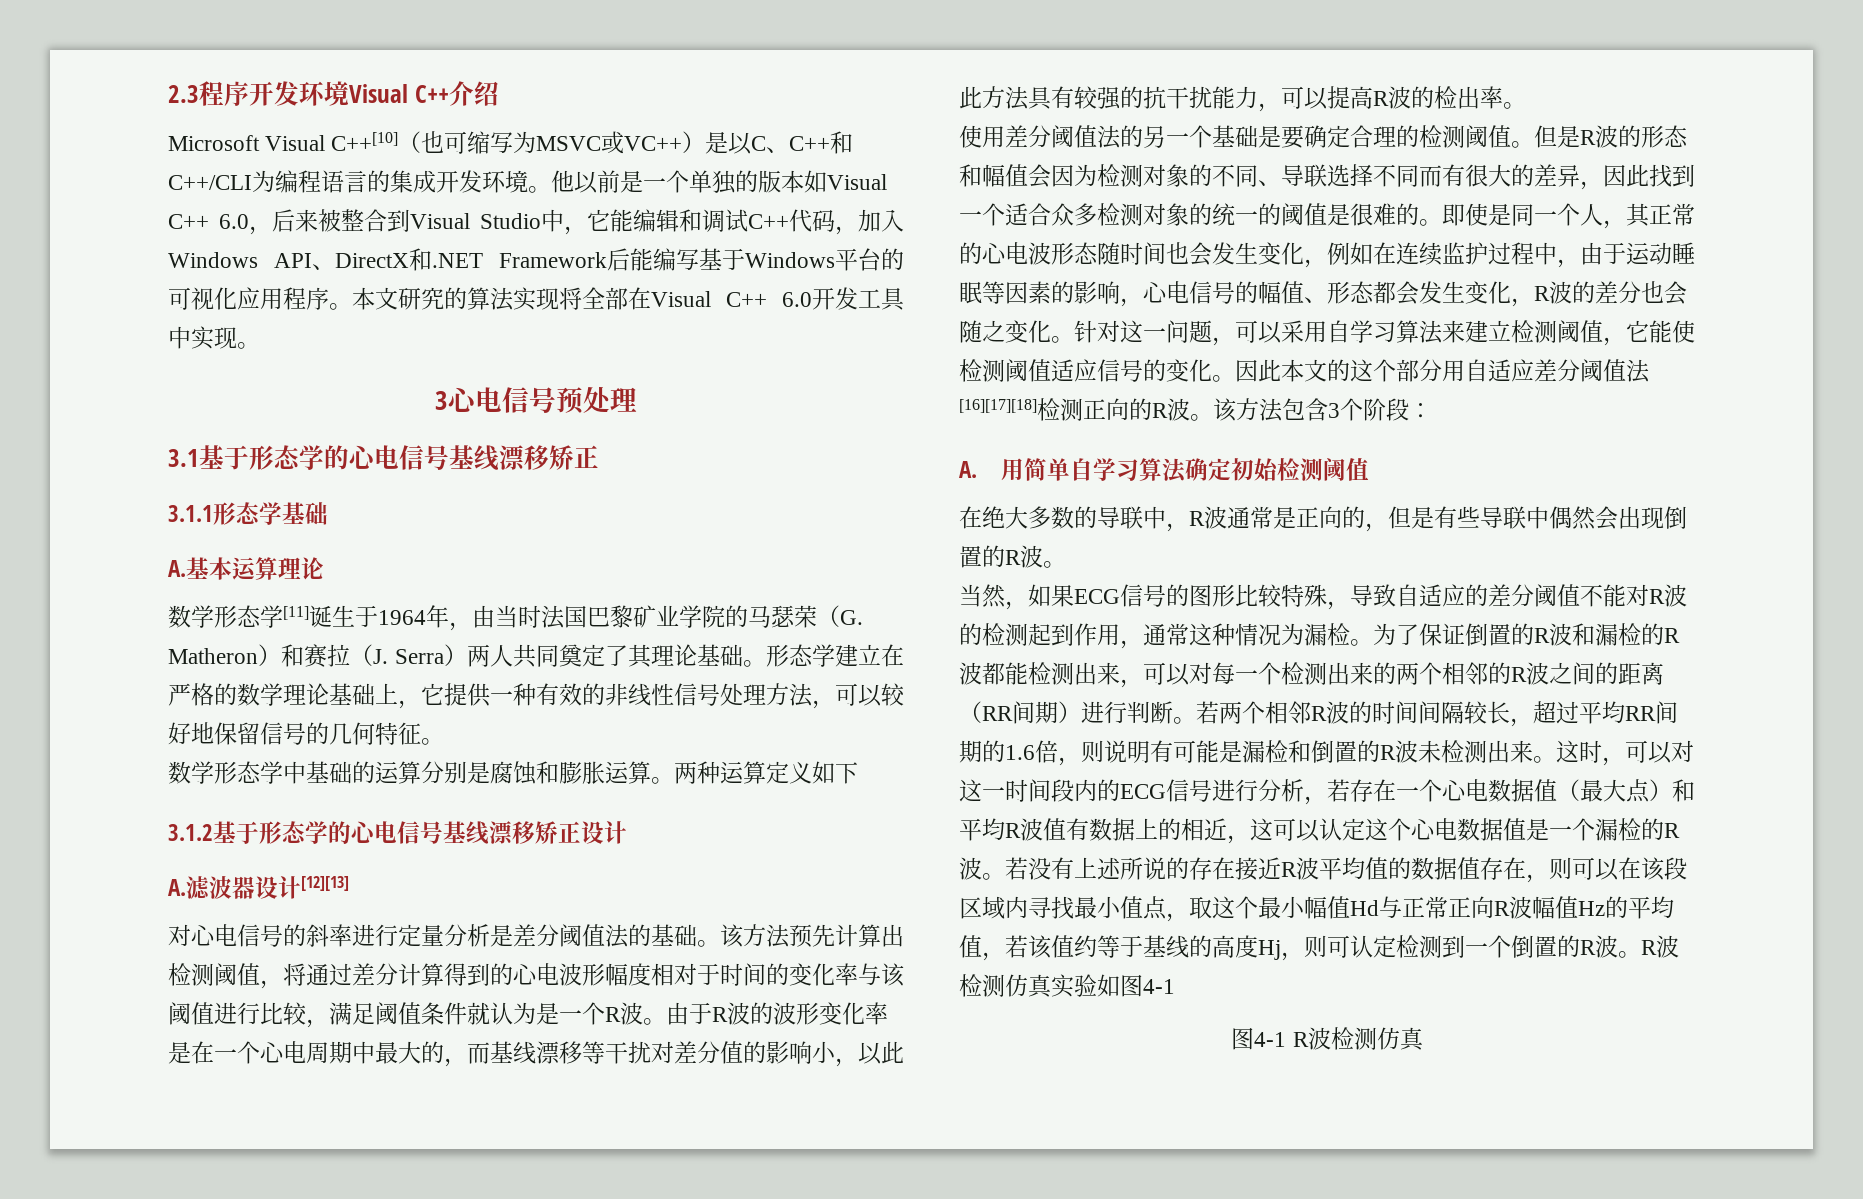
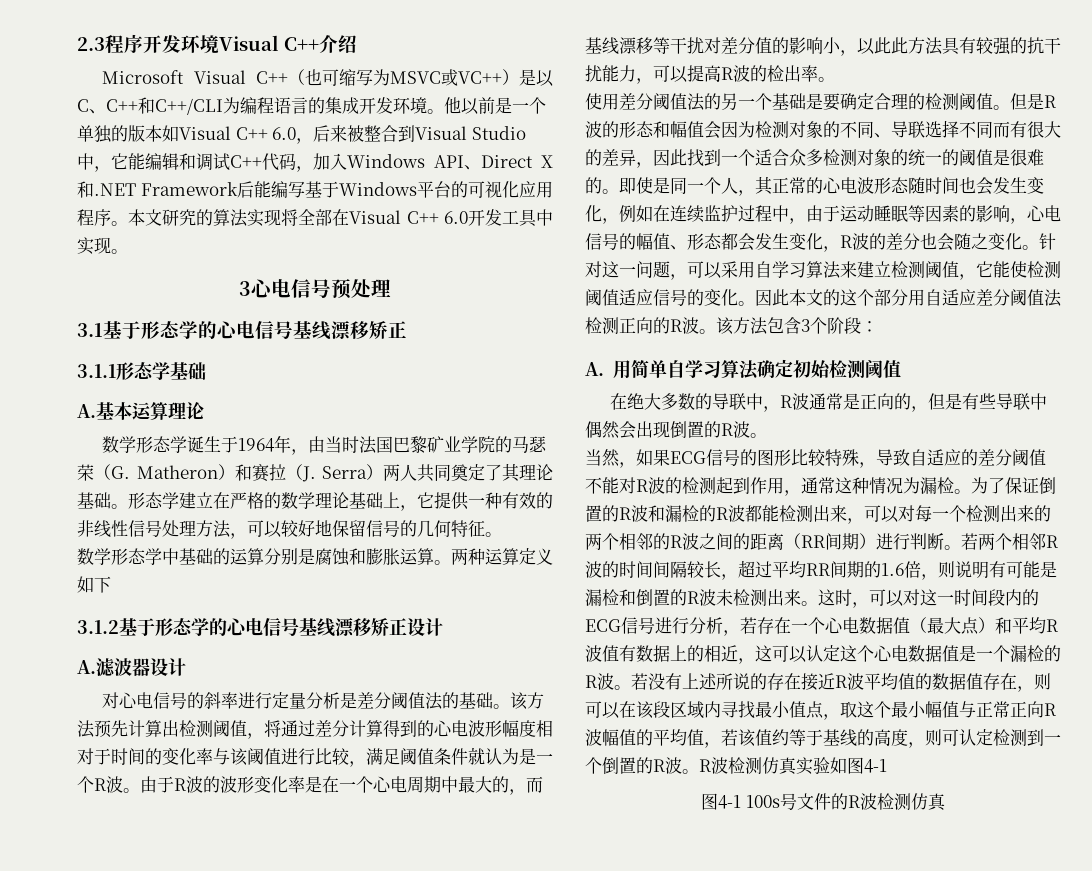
[331,132,399,151] C++[10] -> [256,71,288,84] C++
[335,253,409,268] DirectX -> [481,155,553,168] Direct X
[283,606,309,620] [11] -> (188, 444) none
[301,876,349,891] [12][13] -> (186, 667) none
[959,399,1037,413] [16][17][18] -> (1062, 298) none
[1350,900,1379,916] Hd -> (959, 709) none
[1578,901,1605,916] Hz -> (636, 737) none
[1258,940,1281,960] Hj -> (908, 737) none
(1287, 1039) none -> [745,793,848,810] 100s号文件的

